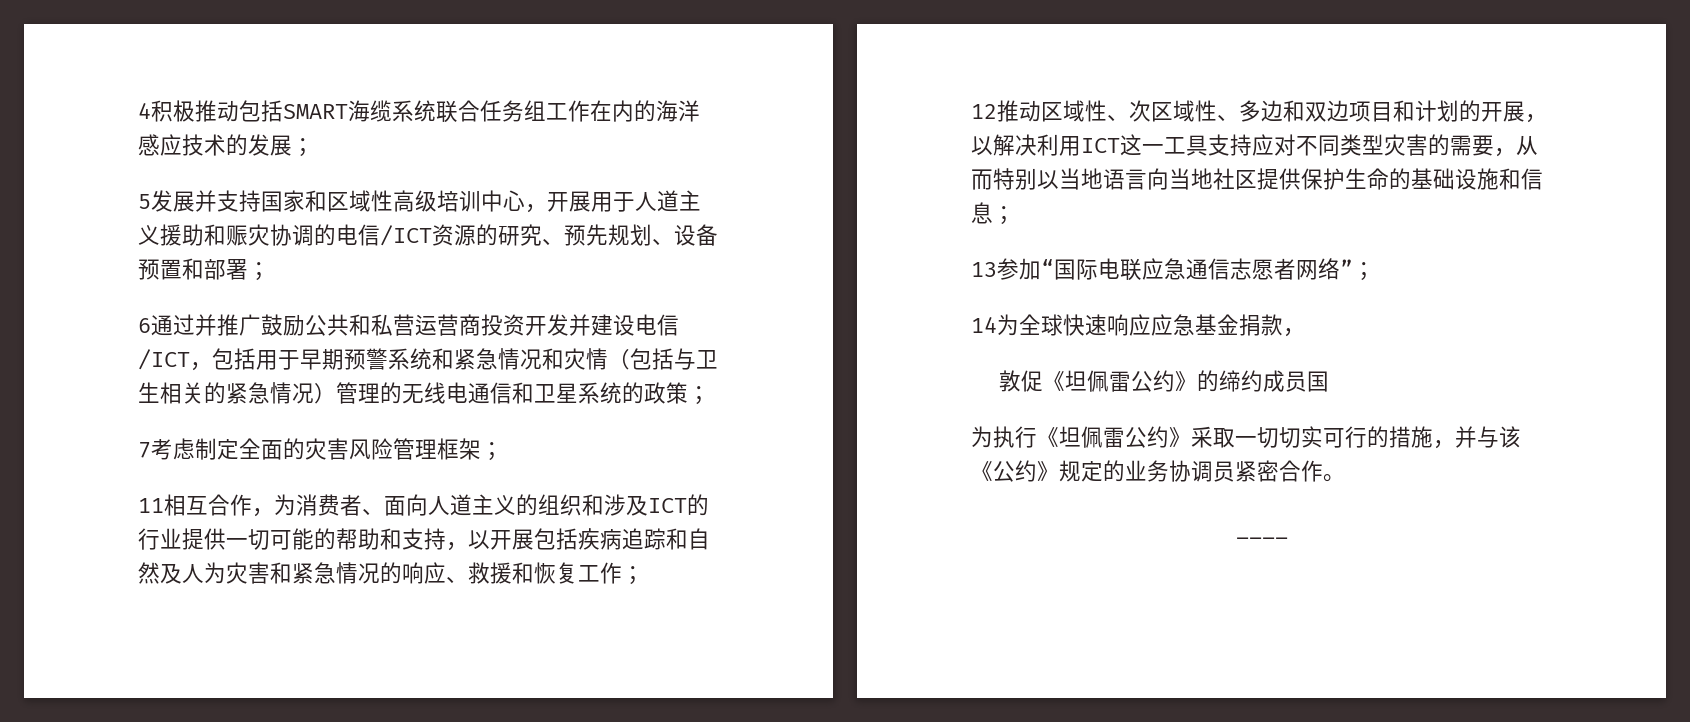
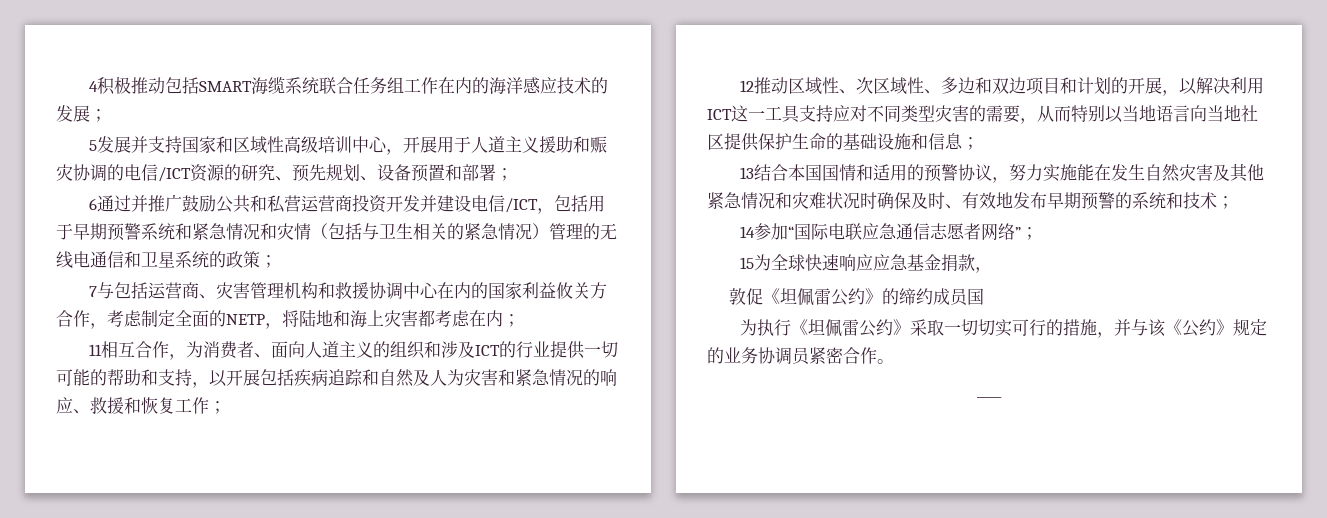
[151,438,481,460] 考虑制定全面的灾害风险管理框架 -> [97,282,608,300] [56,309,503,329] 与包括运营商、灾害管理机构和救援协调中心在内的国家利益攸关方合作，考虑制定全面的NETP，将陆地和海上灾害都考虑在内
(997, 269) none -> [754,163,1265,183] [707,192,1234,210] [740,226,756,238] 结合本国国情和适用的预警协议，努力实施能在发生自然灾害及其他紧急情况和灾难状况时确保及时、有效地发布早期预警的系统和技术； // 14
[971,317,997,333] 14 -> [740,257,755,269] 15

